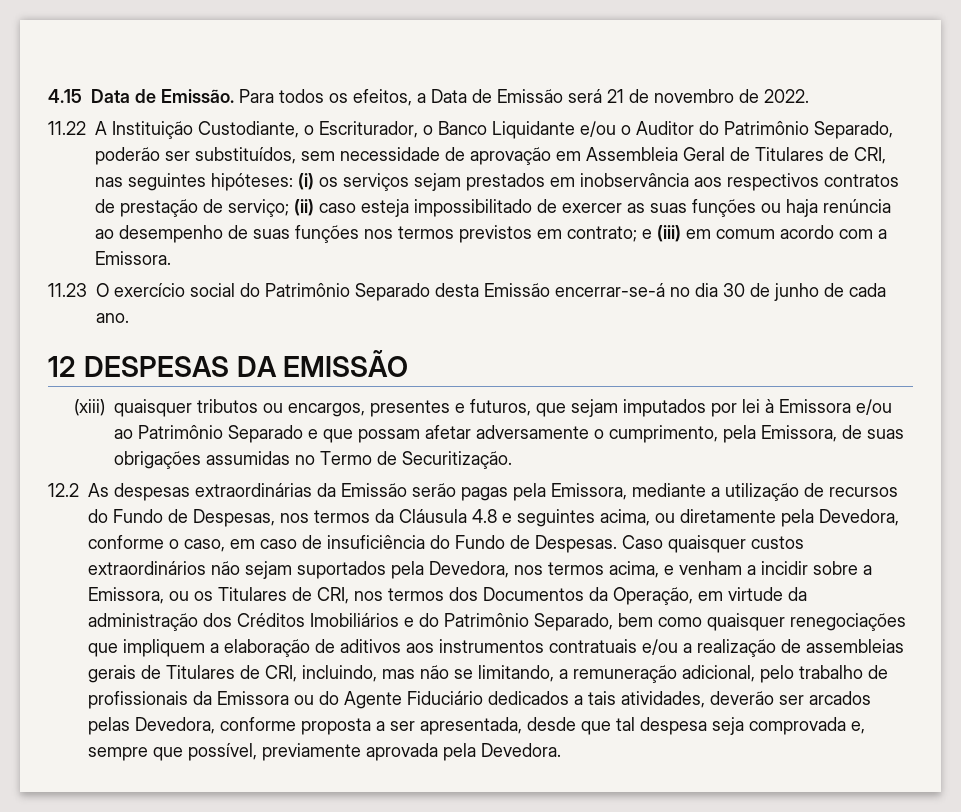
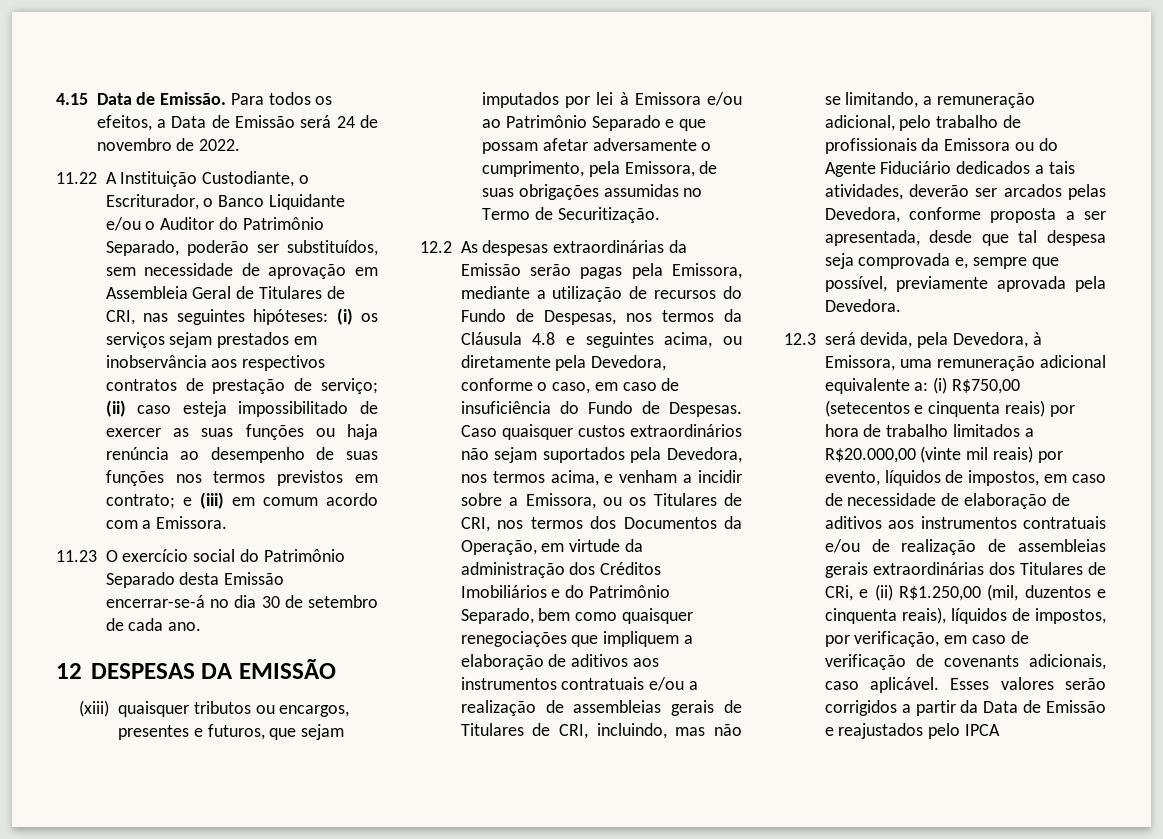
[607,89,624,103] 21 -> [336,116,355,128] 24
[774,283,819,301] junho -> [308,595,378,608] setembro
(561, 750) none -> [784,332,1042,348] [824,355,1106,371] [824,377,1020,394] [824,400,1075,417] [824,424,1034,437] [824,446,1063,463] [824,470,1106,486] [824,493,1070,509] [824,516,1106,529] [824,539,1106,555] [824,562,1106,578] [824,584,1106,601] [824,607,1106,624] [824,631,1029,647] [824,654,1106,670] [824,677,1106,693] [824,700,1106,716] [824,723,1000,739] // 12.3 será devida, pela Devedora, à Emissora, uma remuneração adicional equivalente a: (i) R$750,00 (setecentos e cinquenta reais) por hora de trabalho limitados a R$20.000,00 (vinte mil reais) por evento, líquidos de impostos, em caso de necessidade de elaboração de aditivos aos instrumentos contratuais e/ou de realização de assembleias gerais extraordinárias dos Titulares de CRi, e (ii) R$1.250,00 (mil, duzentos e cinquenta reais), líquidos de impostos, por verificação, em caso de verificação de covenants adicionais, caso aplicável. Esses valores serão corrigidos a partir da Data de Emissão e reajustados pelo IPCA

